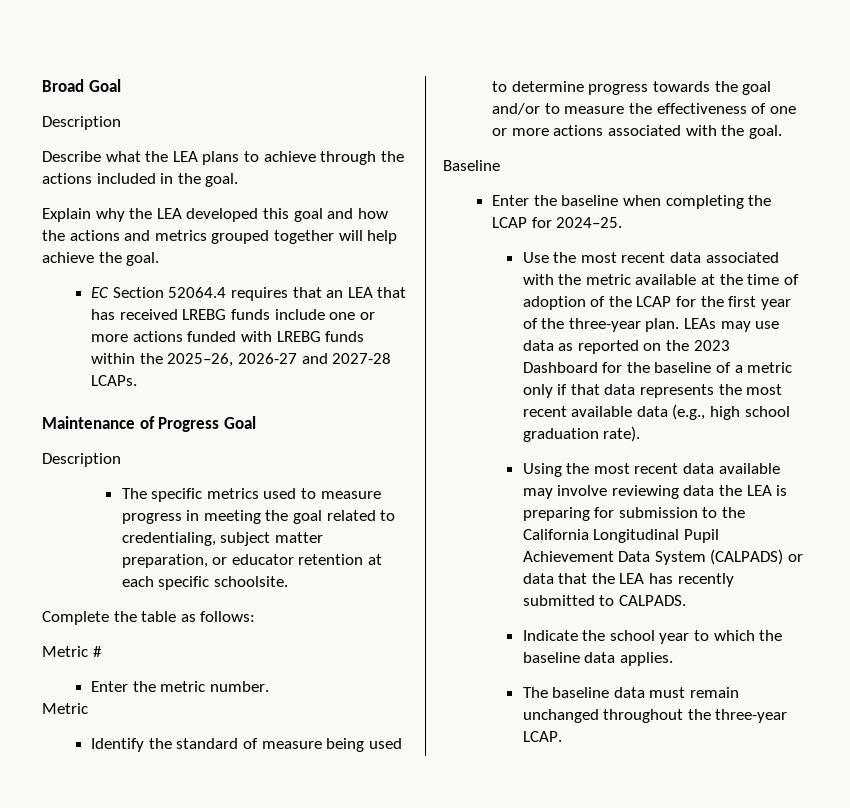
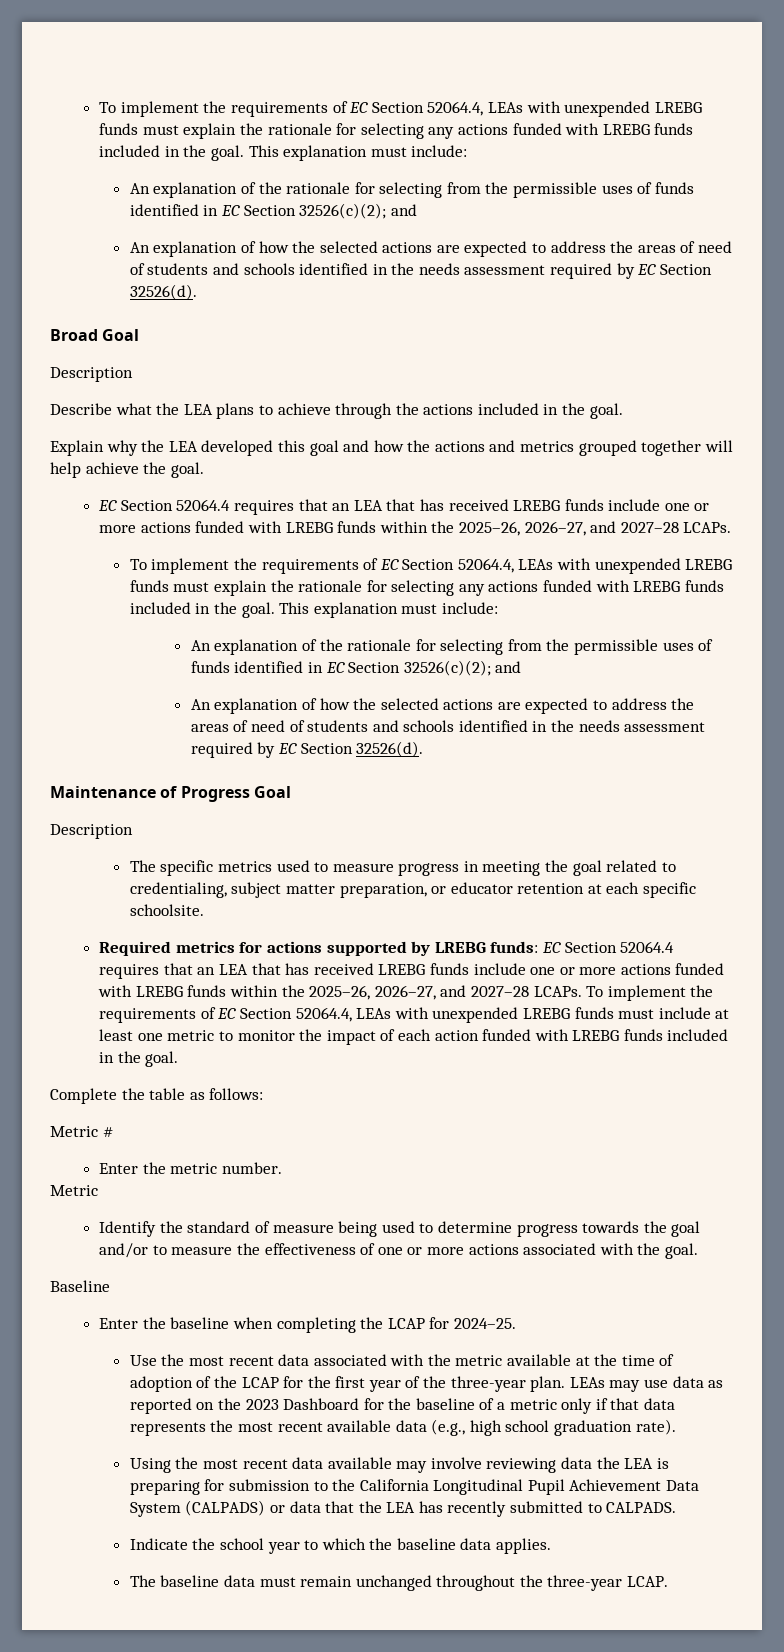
(42, 85) none -> [99,101,702,117] [99,123,694,139] [99,145,468,161] [129,182,694,198] [129,203,417,219] [129,241,732,257] [129,263,712,279] [129,284,197,300] To implement the requirements of EC Section 52064.4, LEAs with unexpended LREBG funds must explain the rationale for selecting any actions funded with LREBG funds included in the goal. This explanation must include: // An explanation of the rationale for selecting from the permissible uses of funds identified in EC Section 32526(c)(2); and // An explanation of how the selected actions are expected to address the areas of need of students and schools identified in the needs assessment required by EC Section 32526(d). //
[237,353,392,364] [91,375,138,386] 2026-27 and 2027-28 LCAPs. -> [524,521,732,536] [129,558,733,574] [129,580,724,596] [129,602,498,618] [190,639,714,655] [190,660,522,676] [190,698,695,714] [190,720,706,732] [190,741,424,758] 2026–27, and 2027–28 LCAPs. // To implement the requirements of EC Section 52064.4, LEAs with unexpended LREBG funds must explain the rationale for selecting any actions funded with LREBG funds included in the goal. This explanation must include: // An explanation of the rationale for selecting from the permissible uses of funds identified in EC Section 32526(c)(2); and // An explanation of how the selected actions are expected to address the areas of need of students and schools identified in the needs assessment required by EC Section 32526(d).
(288, 581) none -> [99,941,675,956] [99,963,725,979] [98,985,714,1001] [99,1007,730,1023] [99,1029,729,1045] [99,1051,179,1067] // Required metrics for actions supported by LREBG funds: EC Section 52064.4 requires that an LEA that has received LREBG funds include one or more actions funded with LREBG funds within the 2025–26, 2026–27, and 2027–28 LCAPs. To implement the requirements of EC Section 52064.4, LEAs with unexpended LREBG funds must include at least one metric to monitor the impact of each action funded with LREBG funds included in the goal.

